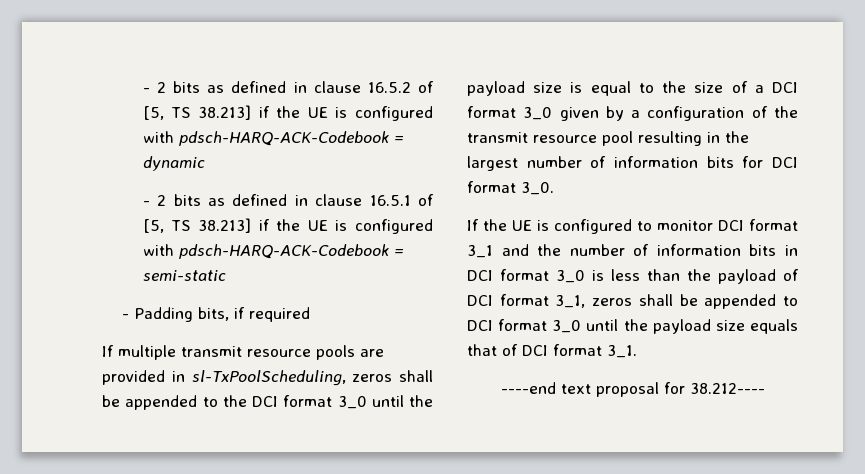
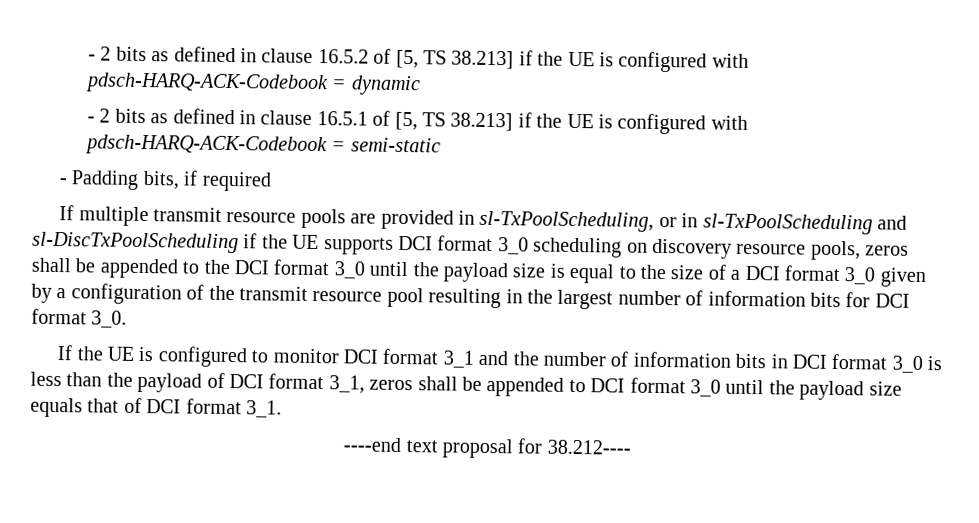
(346, 378) none -> [658,213,908,235] [32,231,861,261] or in sl-TxPoolScheduling and sl-DiscTxPoolScheduling if the UE supports DCI format 3_0 scheduling on discovery resource pools,

